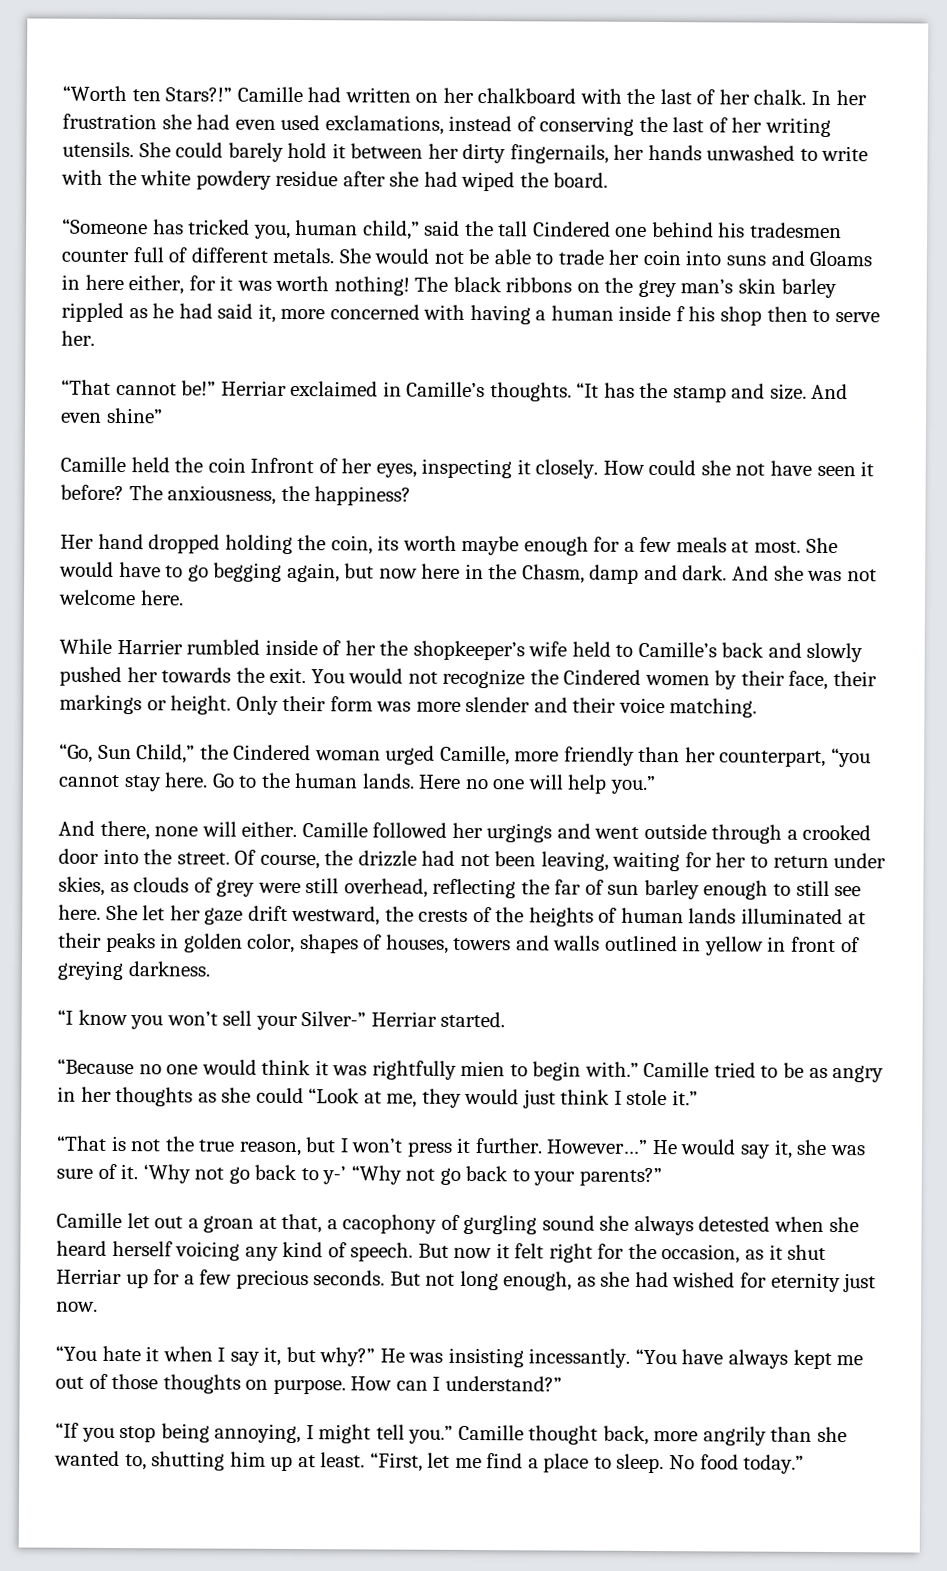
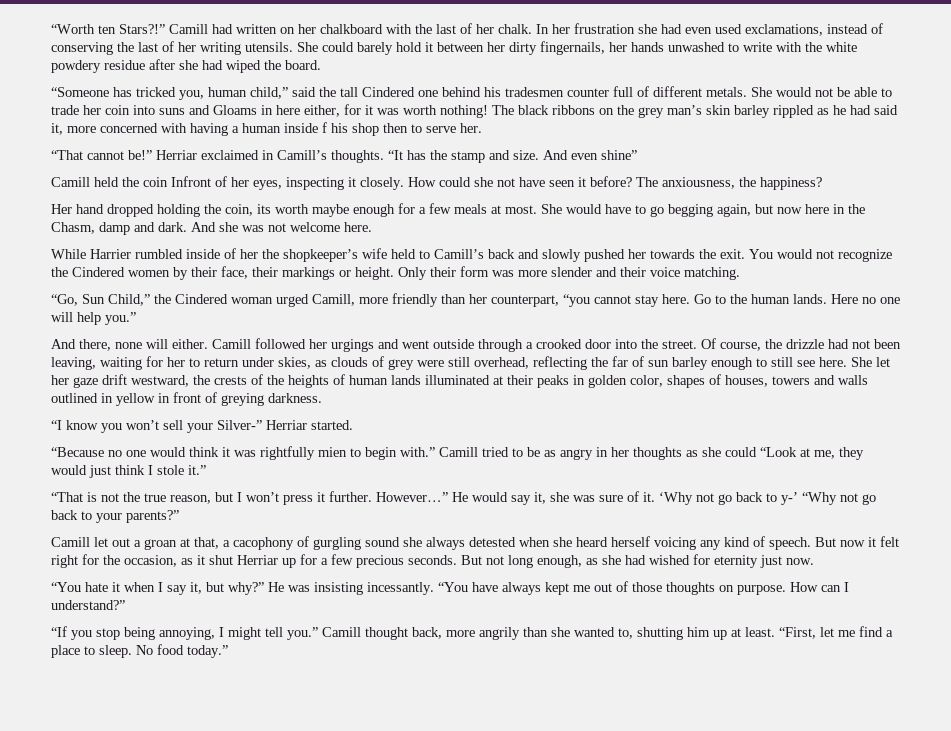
[236,86,303,103] Camille -> [169,24,208,34] Camill
[406,381,486,398] Camille’s -> [277,150,327,160] Camill’s
[60,456,126,473] Camille -> [51,177,90,187] Camill
[637,641,717,658] Camille’s -> [434,249,484,259] Camill’s
[439,745,510,766] Camille, -> [312,294,355,306] Camill,
[301,822,368,838] Camille -> [212,339,251,349] Camill
[643,1061,710,1078] Camille -> [439,447,478,457] Camill
[56,1212,122,1229] Camille -> [51,537,90,547] Camill
[457,1424,524,1441] Camille -> [322,627,361,637] Camill

